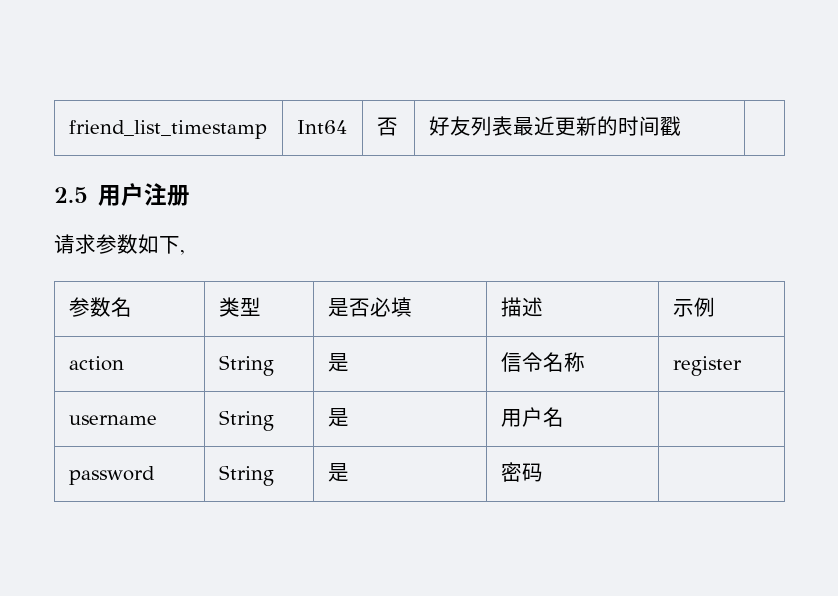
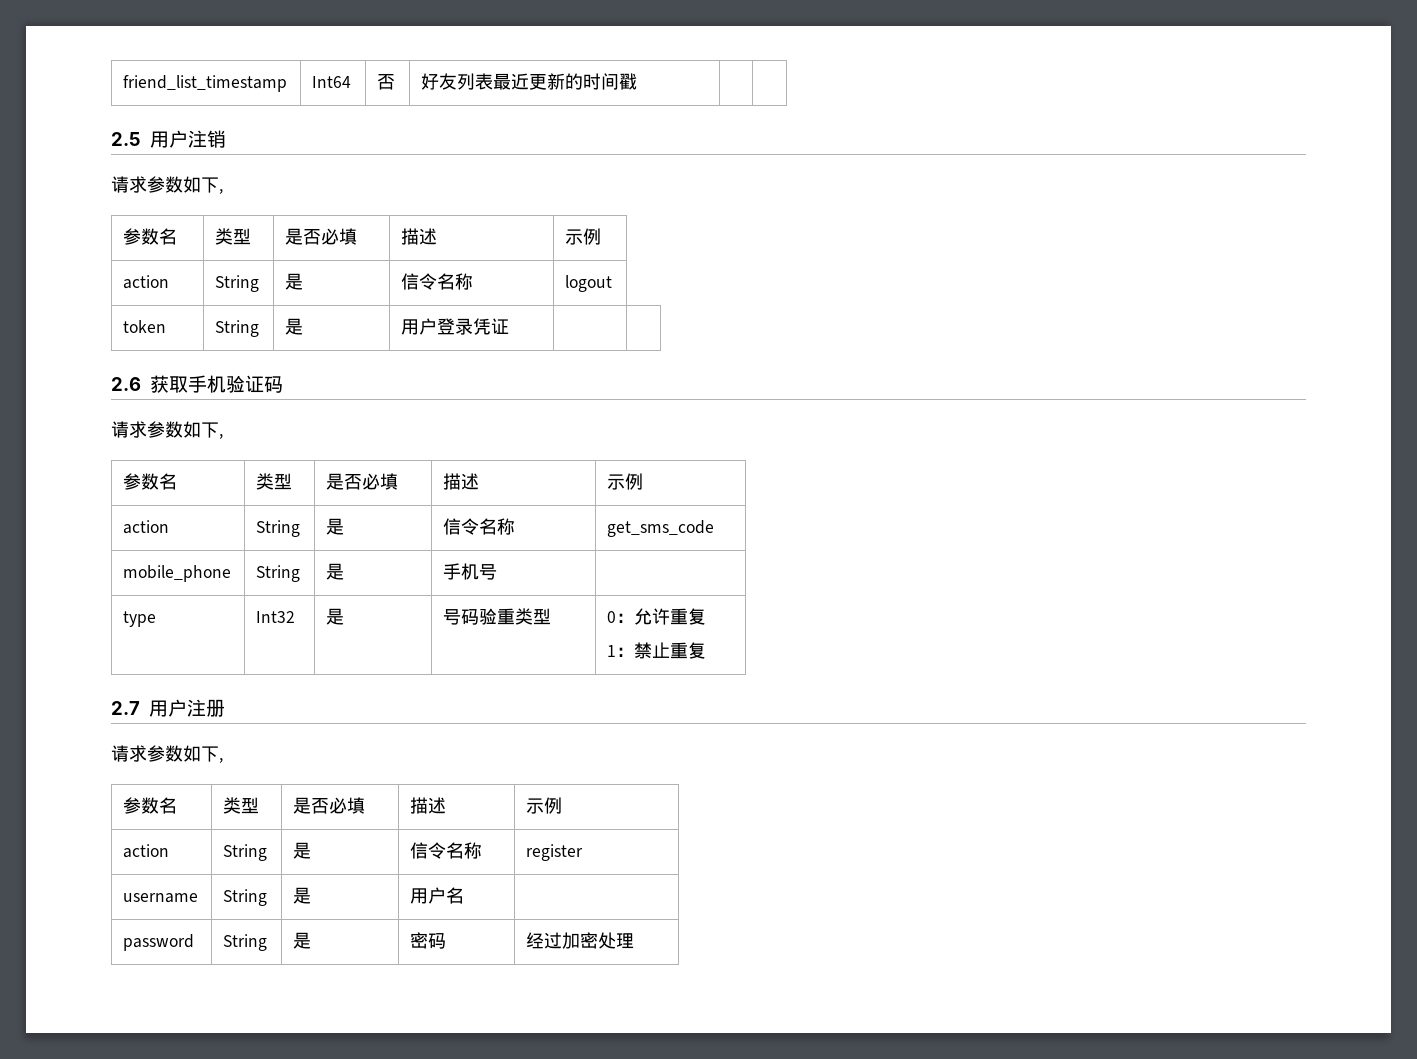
[54,187,88,203] // 2.5 -> [111,130,226,148] [111,176,223,194] [123,228,178,245] [215,228,252,245] [285,228,358,245] [401,228,438,245] [565,228,602,245] [123,275,170,289] [215,275,260,292] [285,273,304,290] [401,273,474,290] [565,275,613,292] [123,320,167,333] [215,320,260,337] [285,318,304,335] [401,318,510,335] [111,375,283,393] [111,421,223,439] [123,473,178,490] [256,473,293,490] [326,473,399,490] [443,473,480,490] [607,473,644,490] [123,520,170,534] [256,520,301,537] [326,518,345,535] [443,518,516,535] [607,520,715,537] [123,565,232,582] [256,565,301,582] [326,563,345,580] [443,563,498,580] [123,611,157,627] [256,611,296,623] [326,608,345,625] [443,608,552,625] [607,608,707,625] [607,642,707,659] [111,701,140,715] | // 2.5用户注销 // 请求参数如下, // 参数名 | 类型 | 是否必填 | 描述 | 示例 // action | String | 是 | 信令名称 | logout // token | String | 是 | 用户登录凭证 | | // 2.6获取手机验证码 // 请求参数如下, // 参数名 | 类型 | 是否必填 | 描述 | 示例 // action | String | 是 | 信令名称 | get_sms_code // mobile_phone | String | 是 | 手机号 | // type | Int32 | 是 | 号码验重类型 | 0：允许重复 // 1：禁止重复 // 2.7
(543, 472) none -> [526,932,635,949] 经过加密处理

